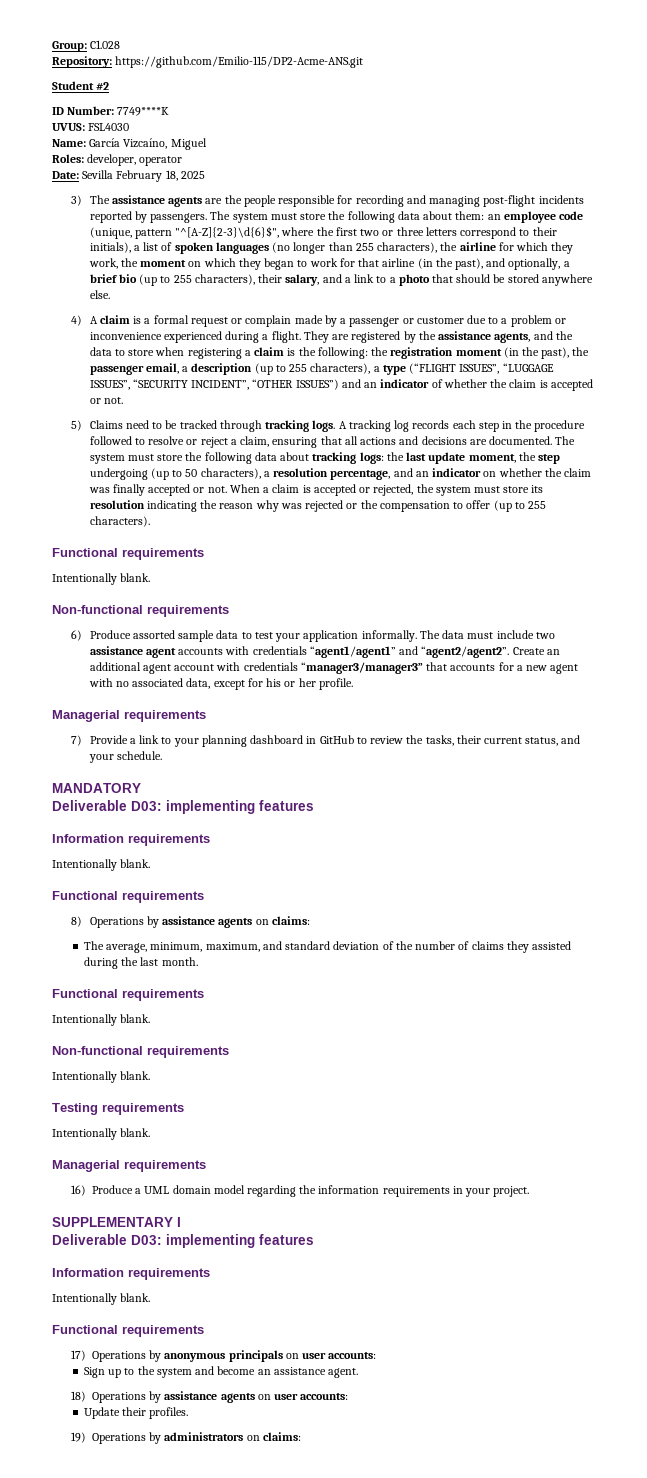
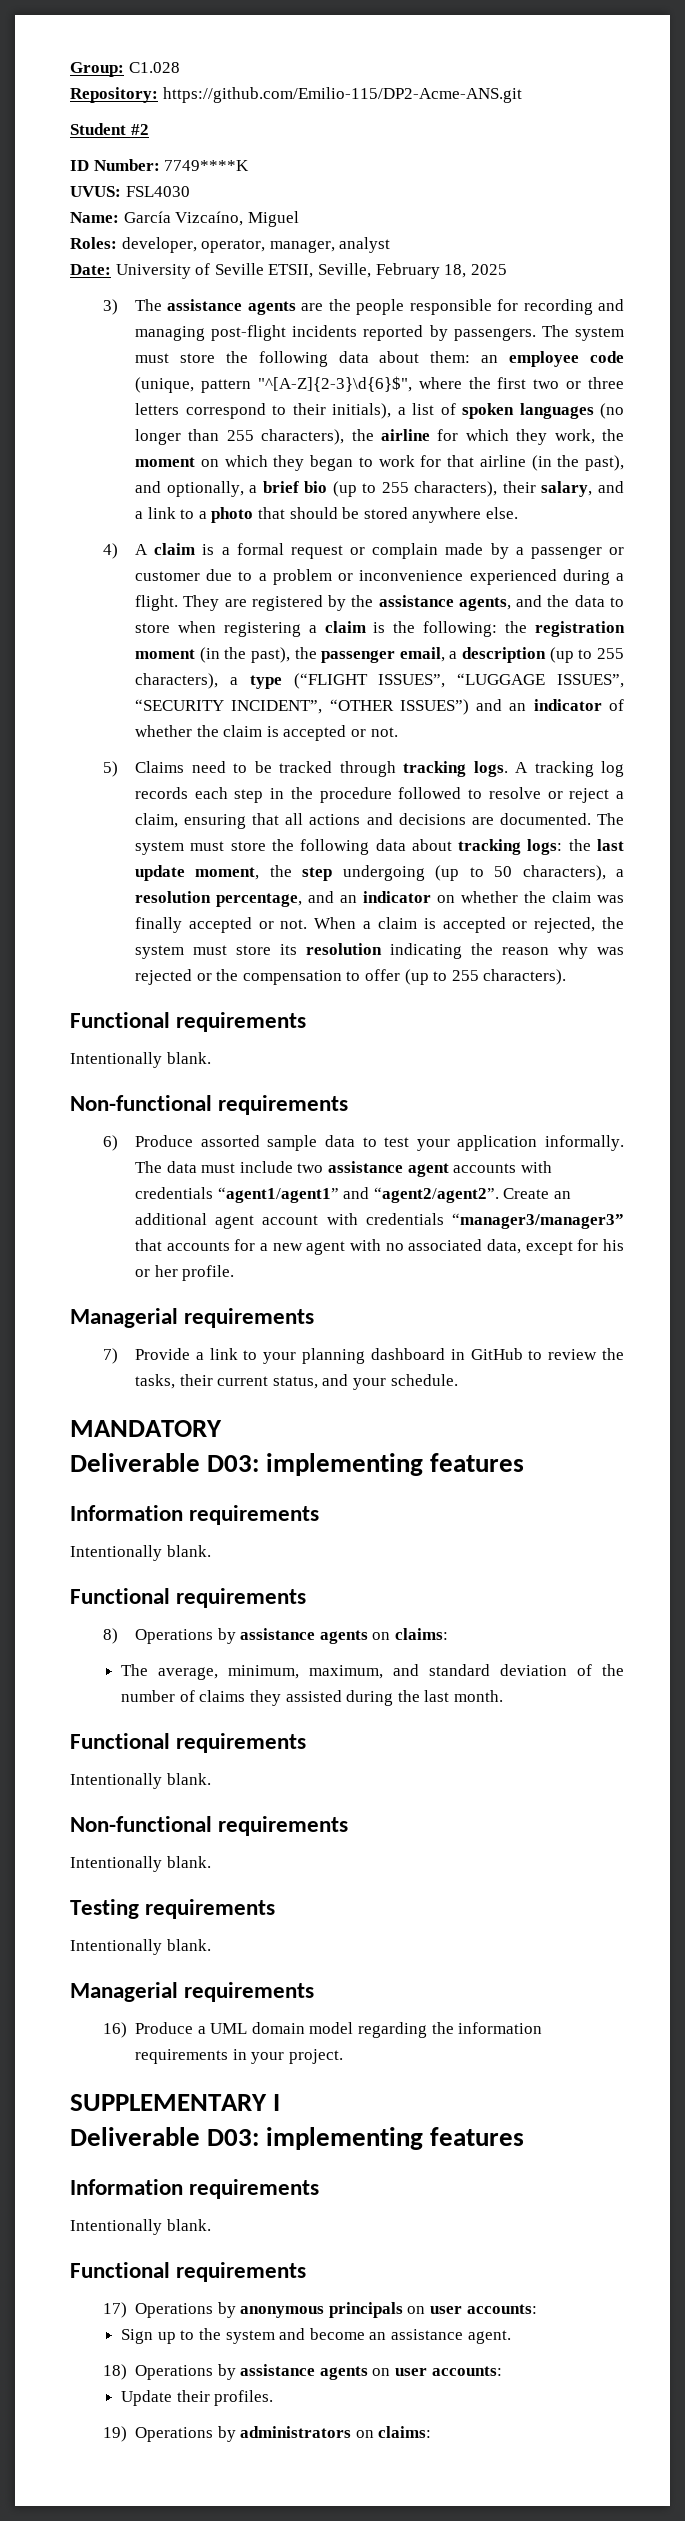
[139,156,183,166] [52,170,114,179] operator // Date: Sevilla -> [201,237,391,253] [70,263,371,279] operator, manager, analyst // Date: University of Seville ETSII, Seville,

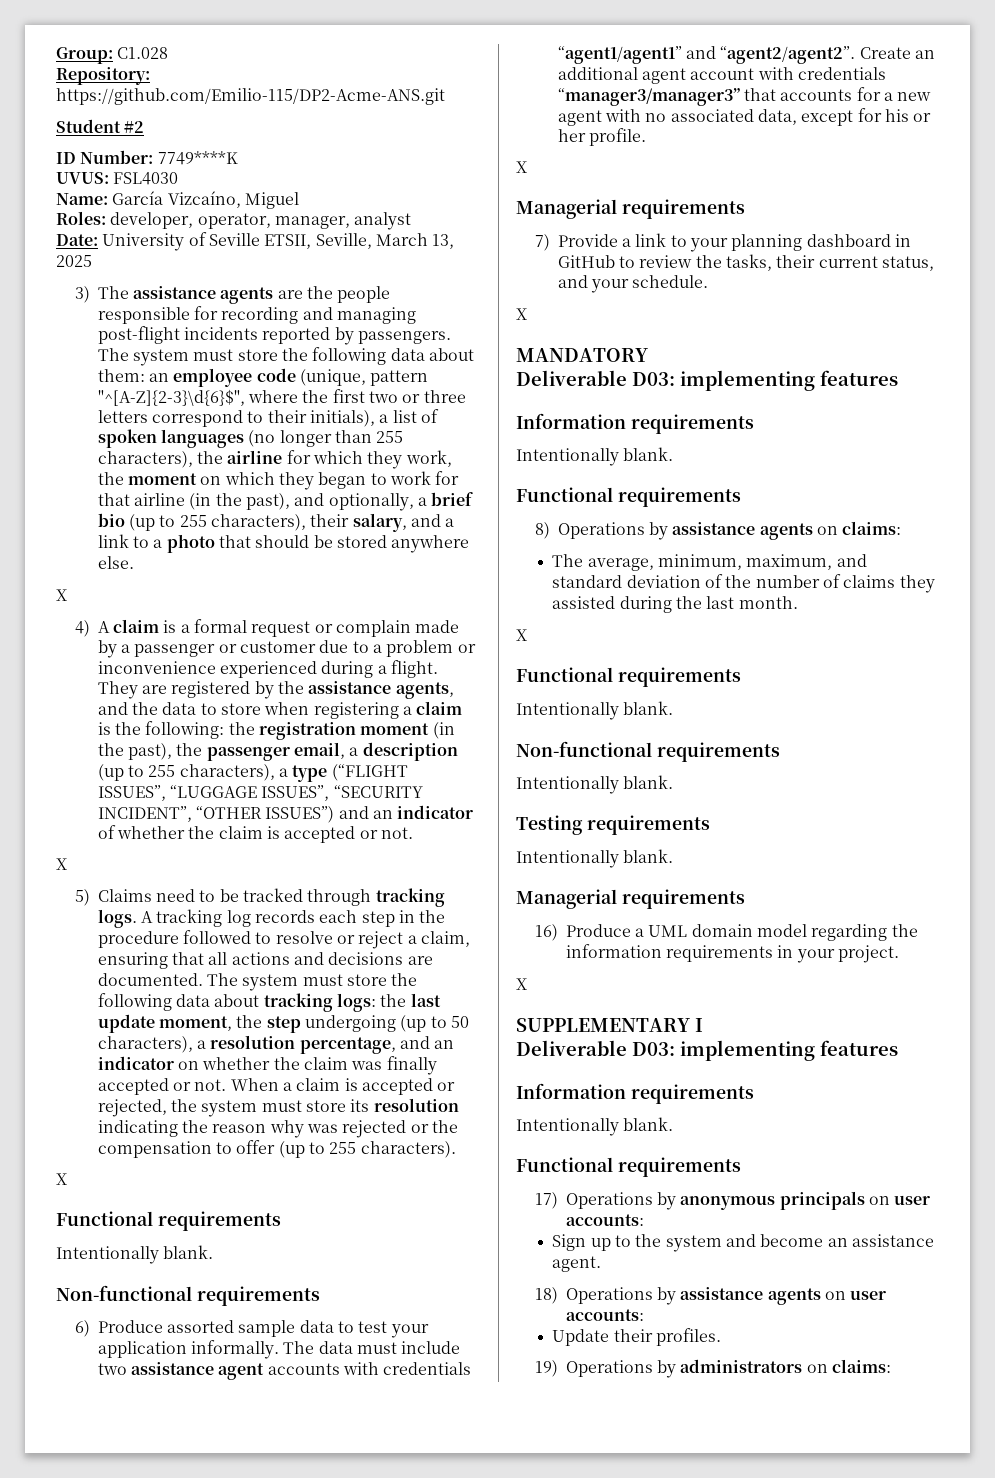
[375,263,467,279] February 18, -> [375,233,455,249] March 13,
(518, 513) none -> [56,589,67,601] // X
(398, 732) none -> [56,858,67,870] // X
(567, 977) none -> [56,1173,67,1185] // X
(235, 1273) none -> [516,161,527,173] // X
(458, 1380) none -> [516,308,527,320] // X
(503, 1696) none -> [516,629,527,641] // X
(343, 2056) none -> [516,978,527,990] // X

